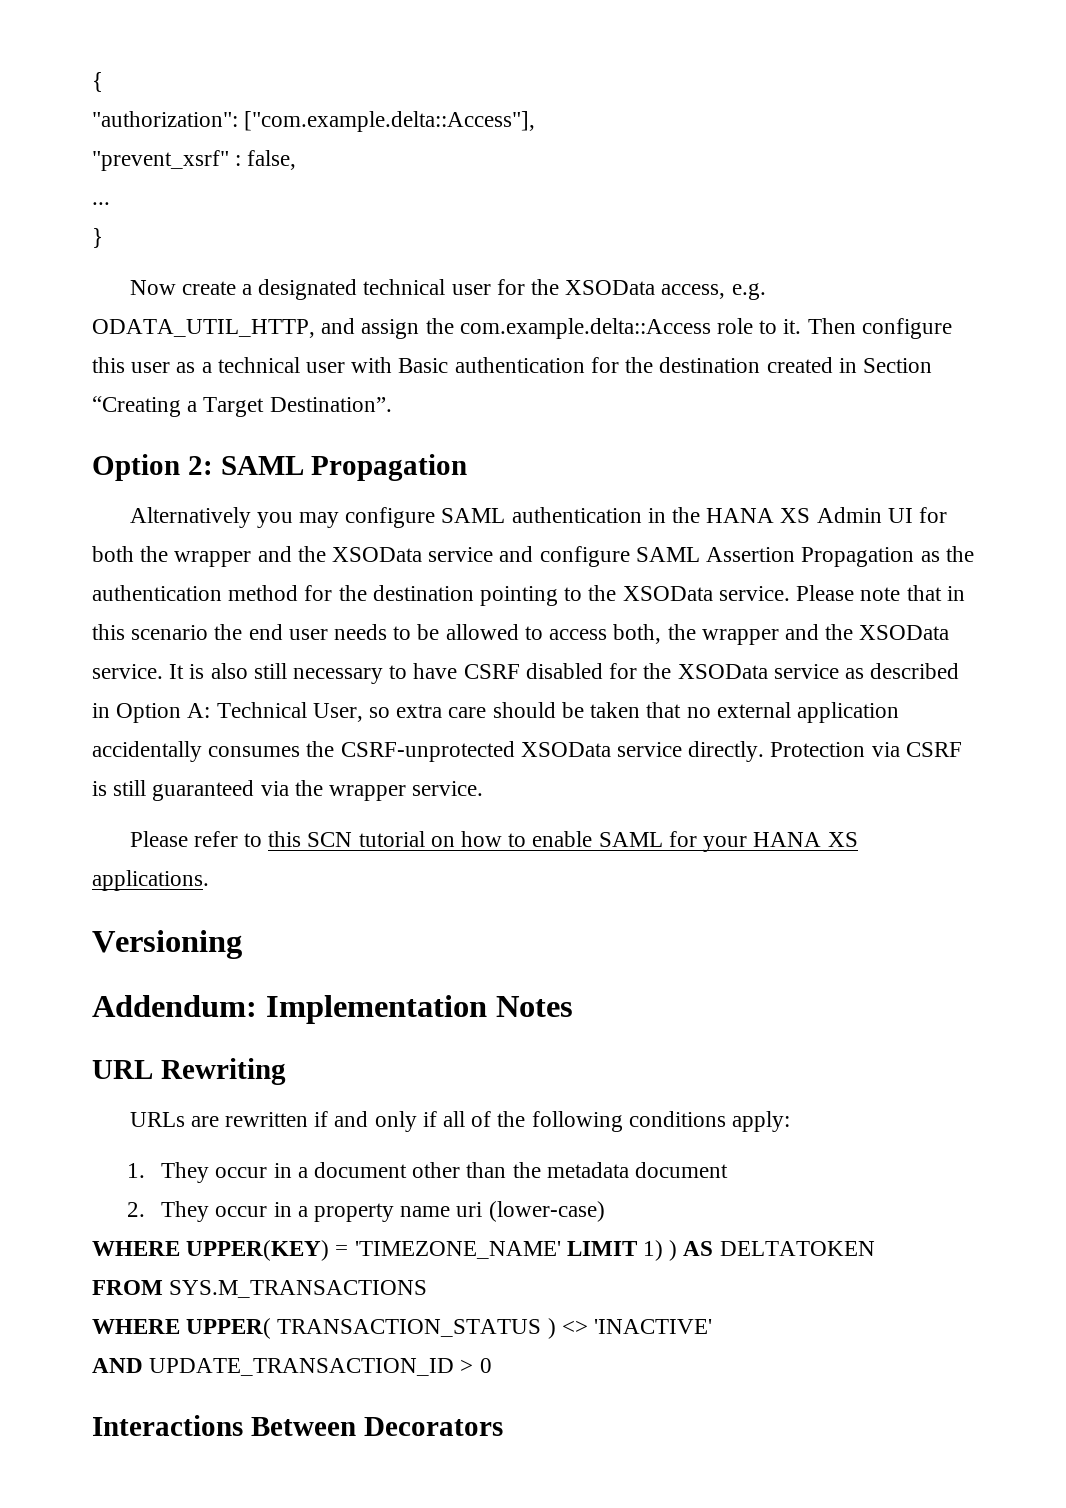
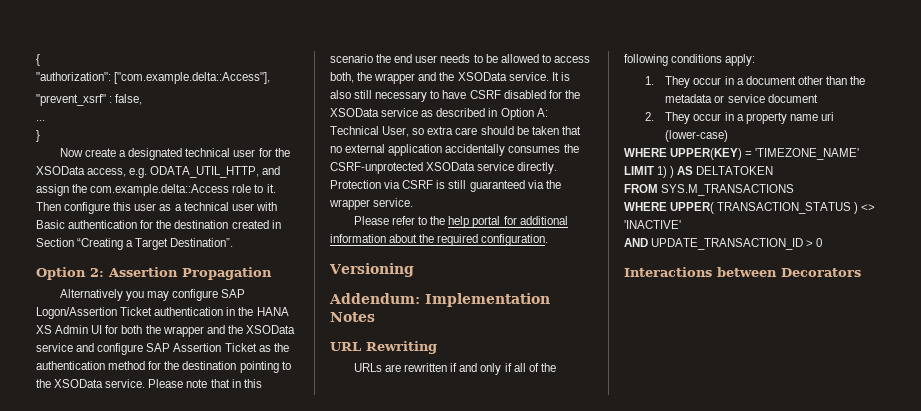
[220,456,304,475] SAML -> [108,267,178,277] Assertion
[441,508,506,523] SAML -> [221,289,246,298] [36,307,153,319] SAP Logon/Assertion Ticket
[635,547,915,567] SAML Assertion Propagation -> [146,343,257,352] SAP Assertion Ticket
[268,831,858,852] [92,870,209,891] this SCN tutorial on how to enable SAML for your HANA XS applications. -> [430,216,568,228] [330,234,549,246] the help portal for additional information about the required configuration.
(629, 1170) none -> [714,94,765,103] or service
[250,1417,356,1436] Between -> [717,267,777,277] between

